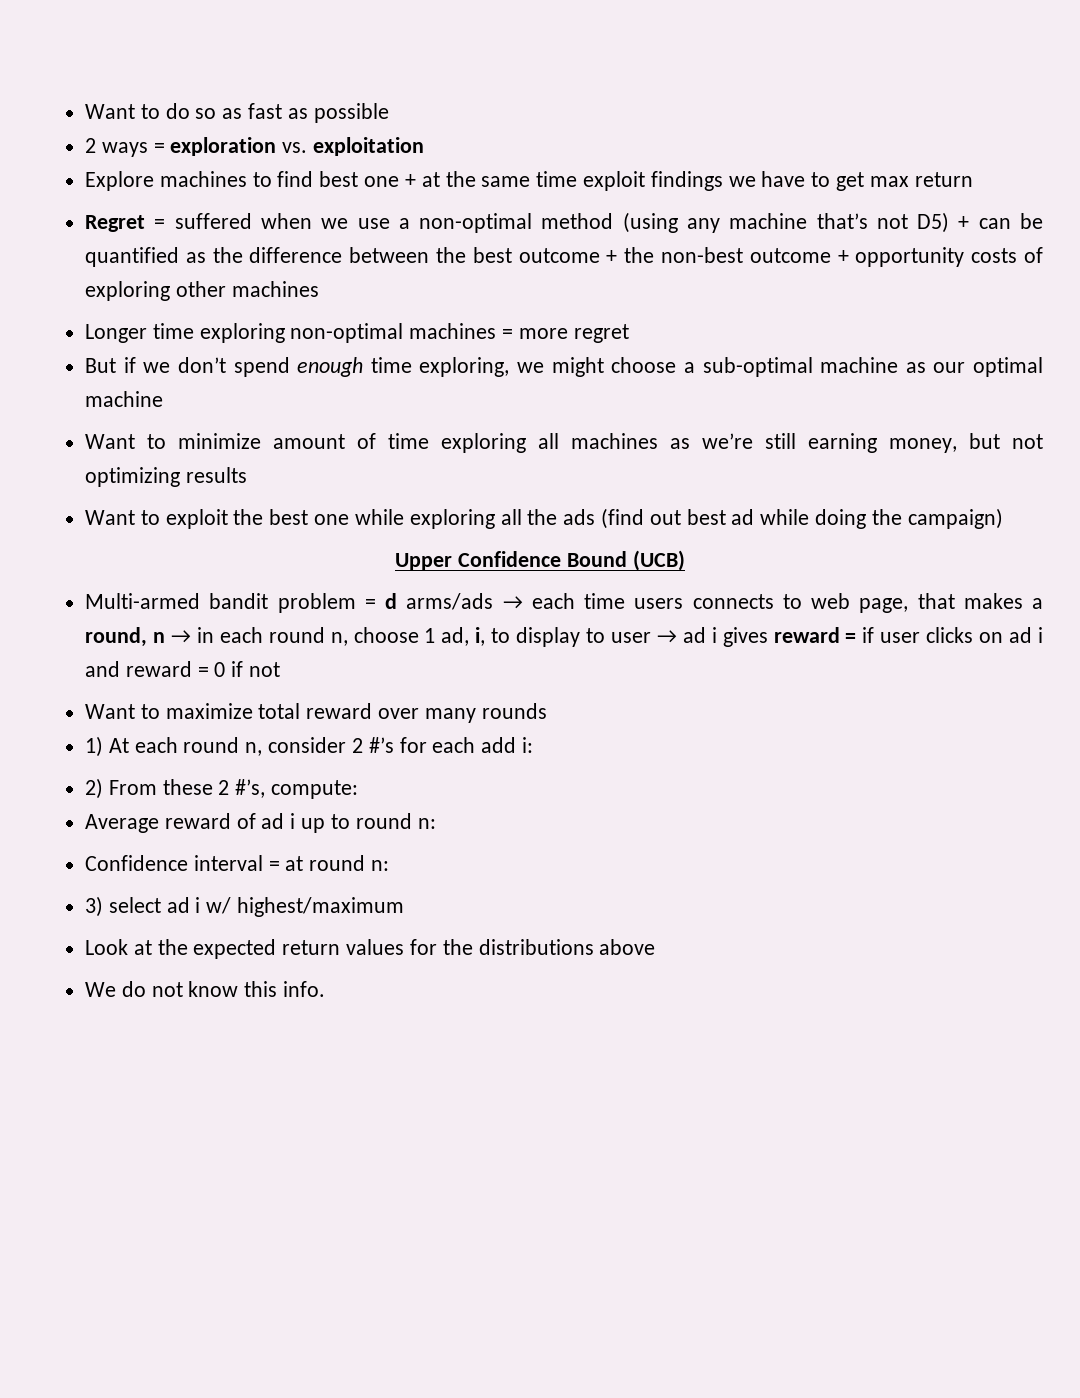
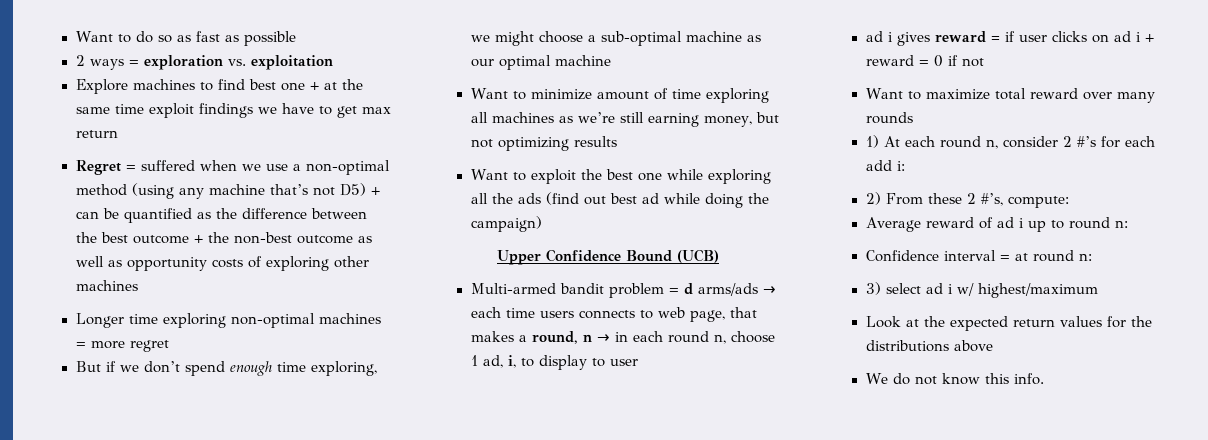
[837,250,849,263] + -> [357,236,372,243] [75,256,122,267] as well as
[656,630,677,643] → -> (638, 362) //
[85,661,121,677] and -> [1144,34,1154,42] +

